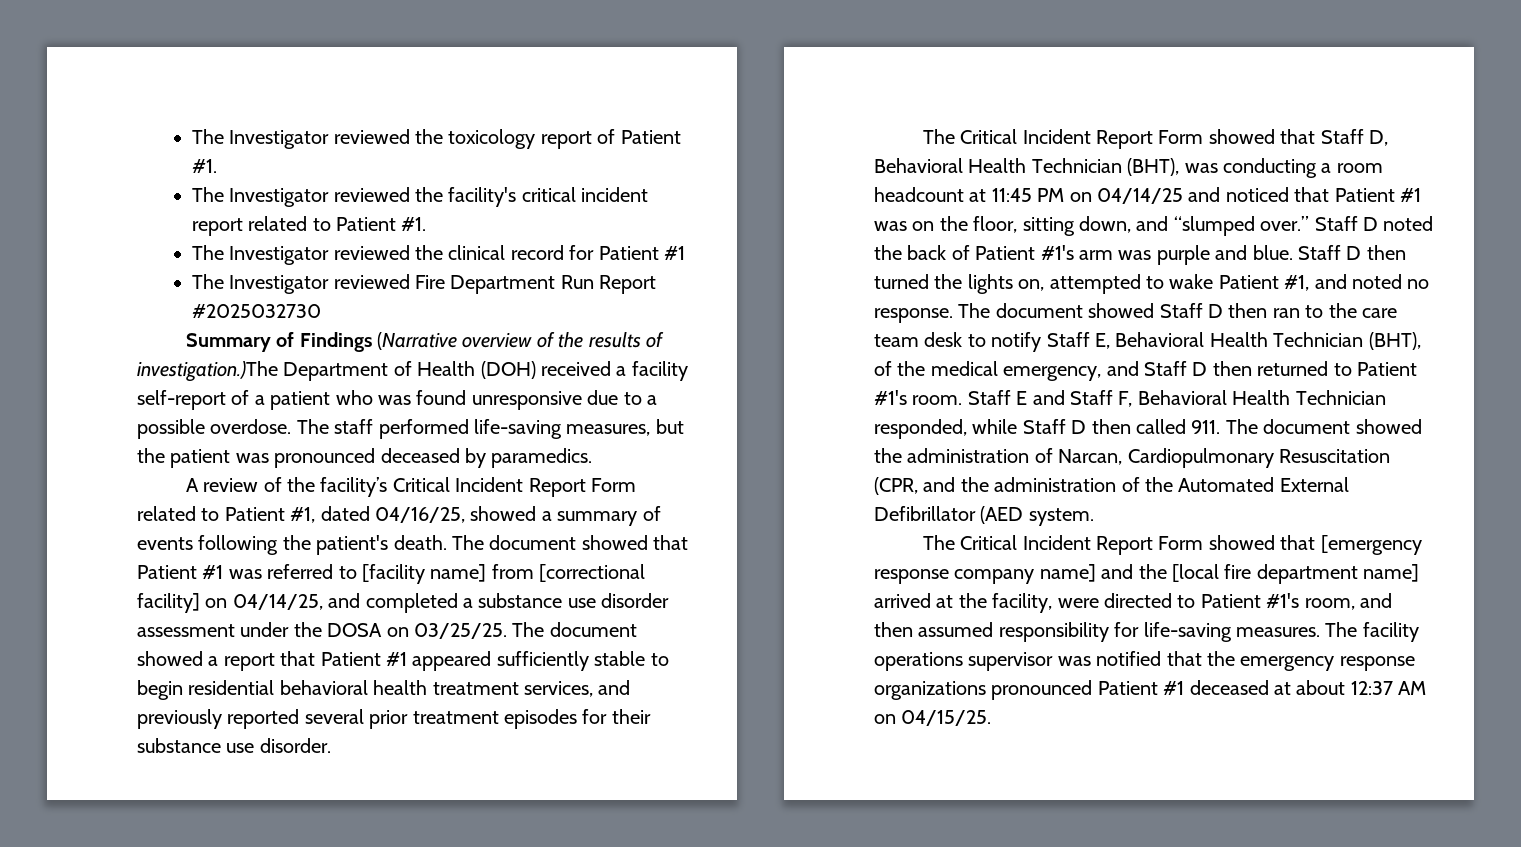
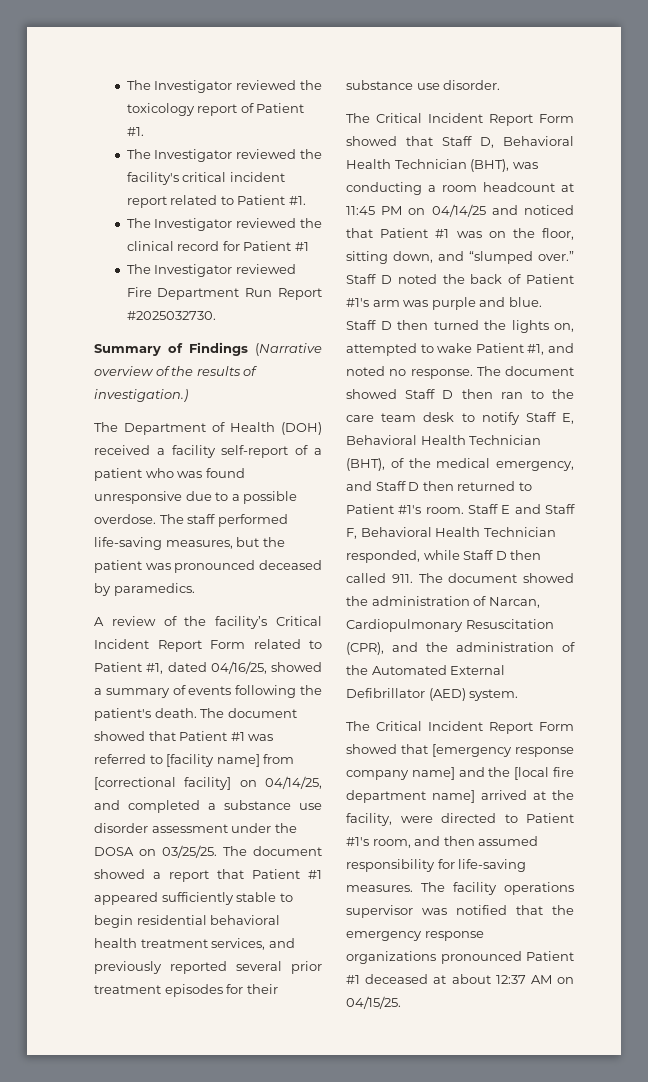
[191,304,321,318] #2025032730 -> [126,311,216,320] #2025032730.
[137,361,278,382] investigation.)The -> [94,389,188,402] [94,422,118,432] investigation.) // The
[874,477,918,495] (CPR, -> [346,642,384,655] (CPR),
[980,506,1024,524] (AED -> [428,688,466,701] (AED)

